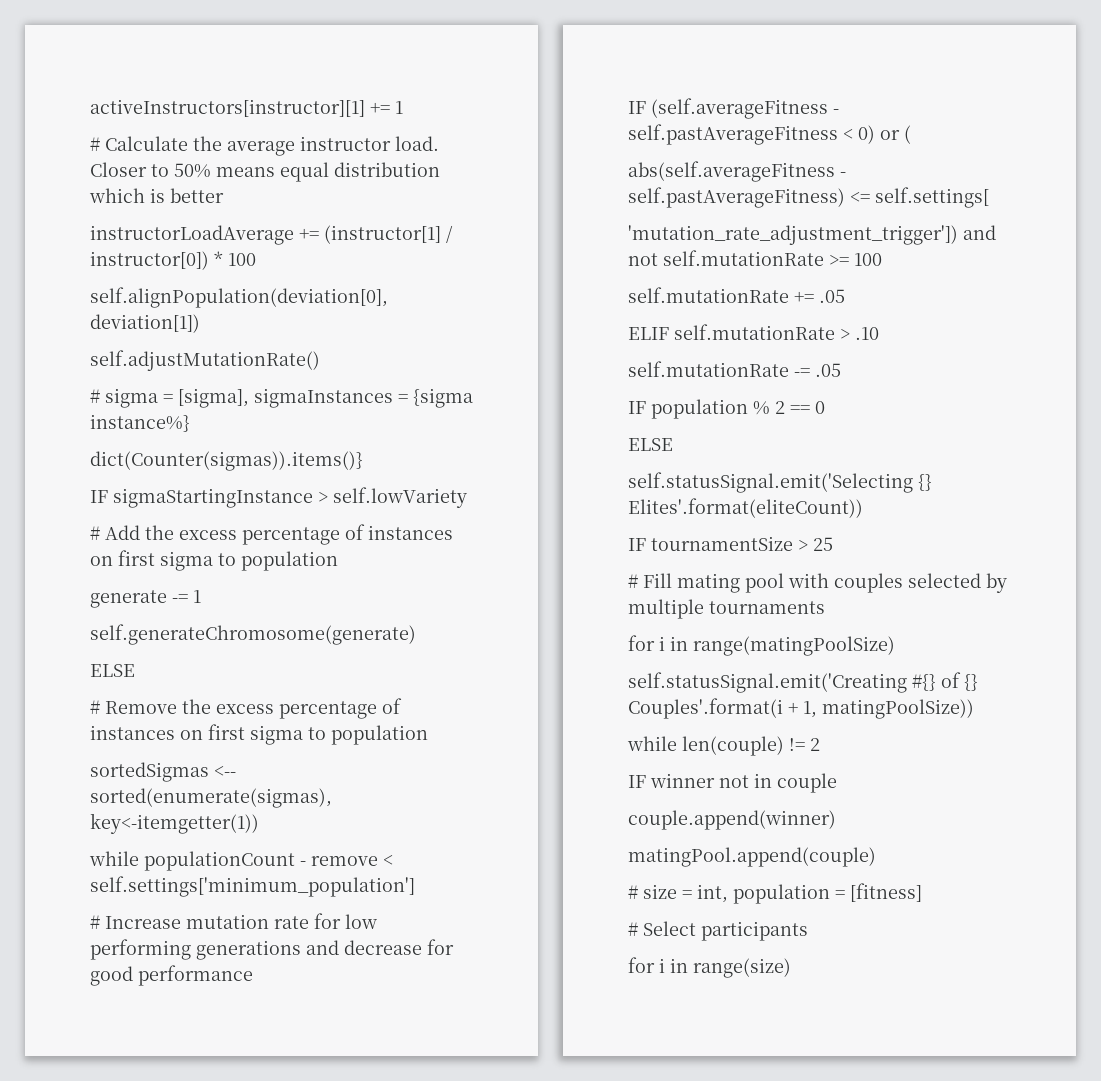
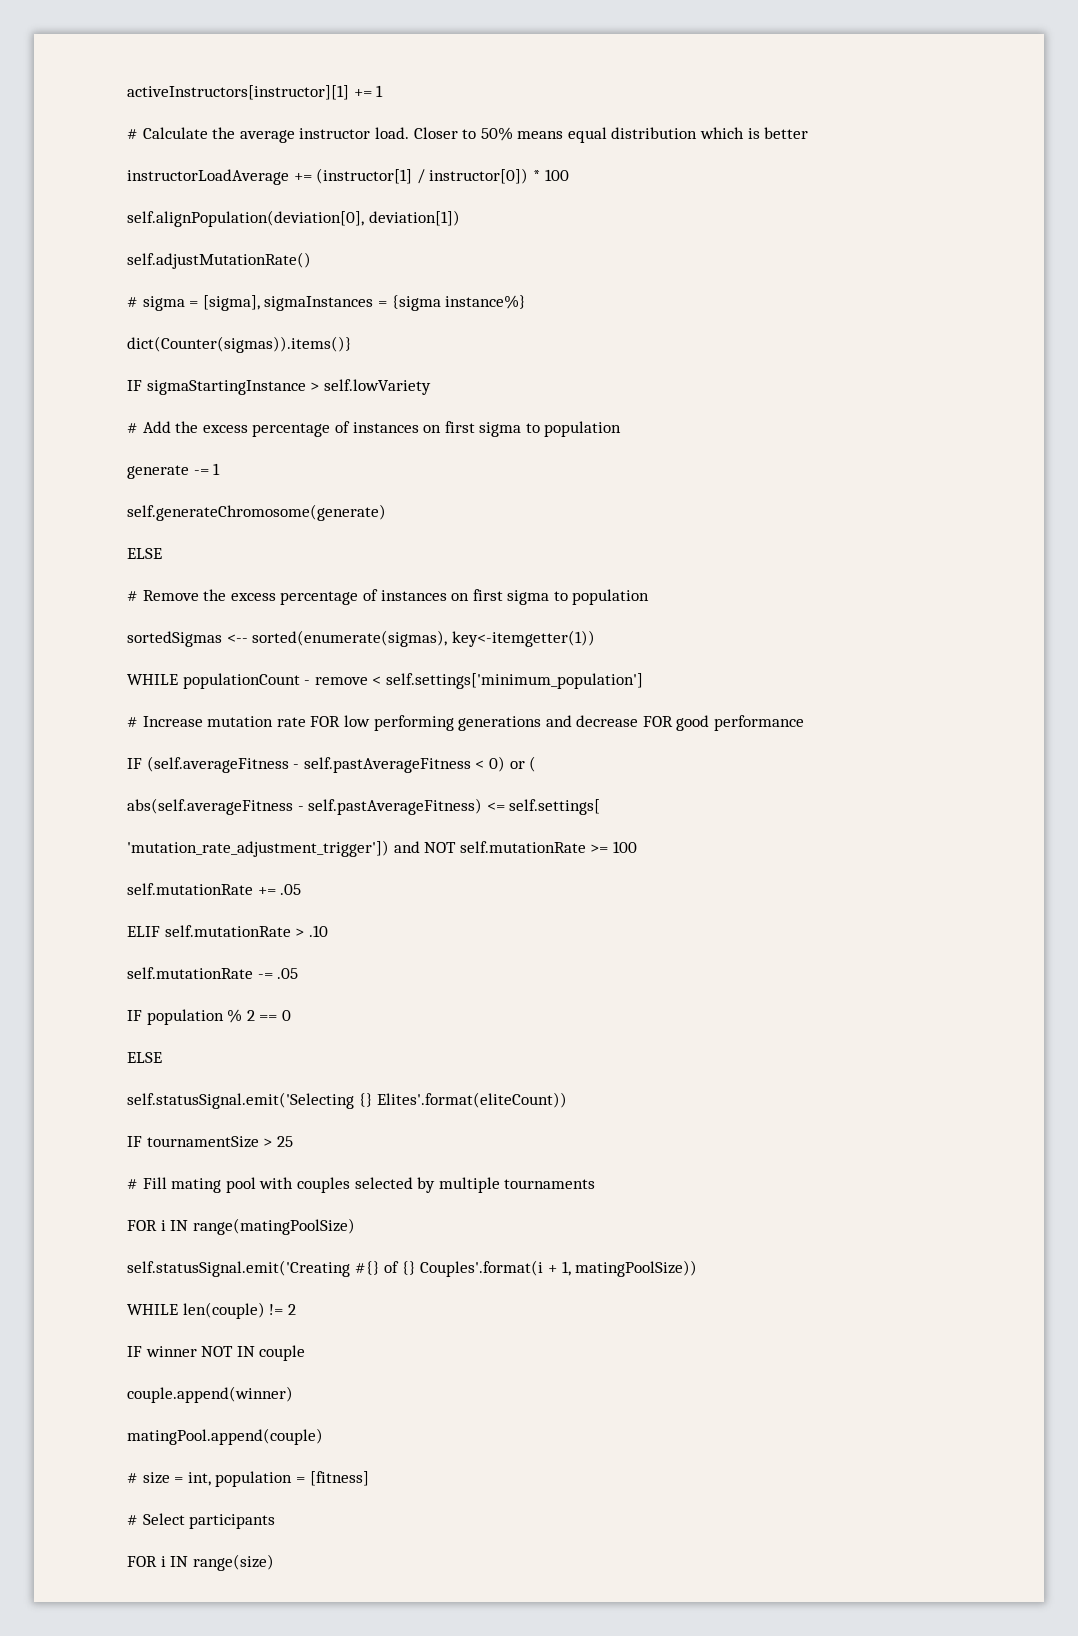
[89,851,139,866] while -> [127,674,178,685] WHILE
[314,913,341,929] for -> [310,716,341,727] FOR
[427,939,454,955] for -> [642,716,673,727] FOR
[628,253,658,266] not -> [424,842,457,853] NOT
[628,635,688,651] for i in -> [127,1220,189,1231] FOR i IN
[627,736,677,751] while -> [127,1304,178,1315] WHILE
[719,773,772,788] not in -> [201,1346,255,1357] NOT IN
[628,957,688,973] for i in -> [127,1556,189,1567] FOR i IN

